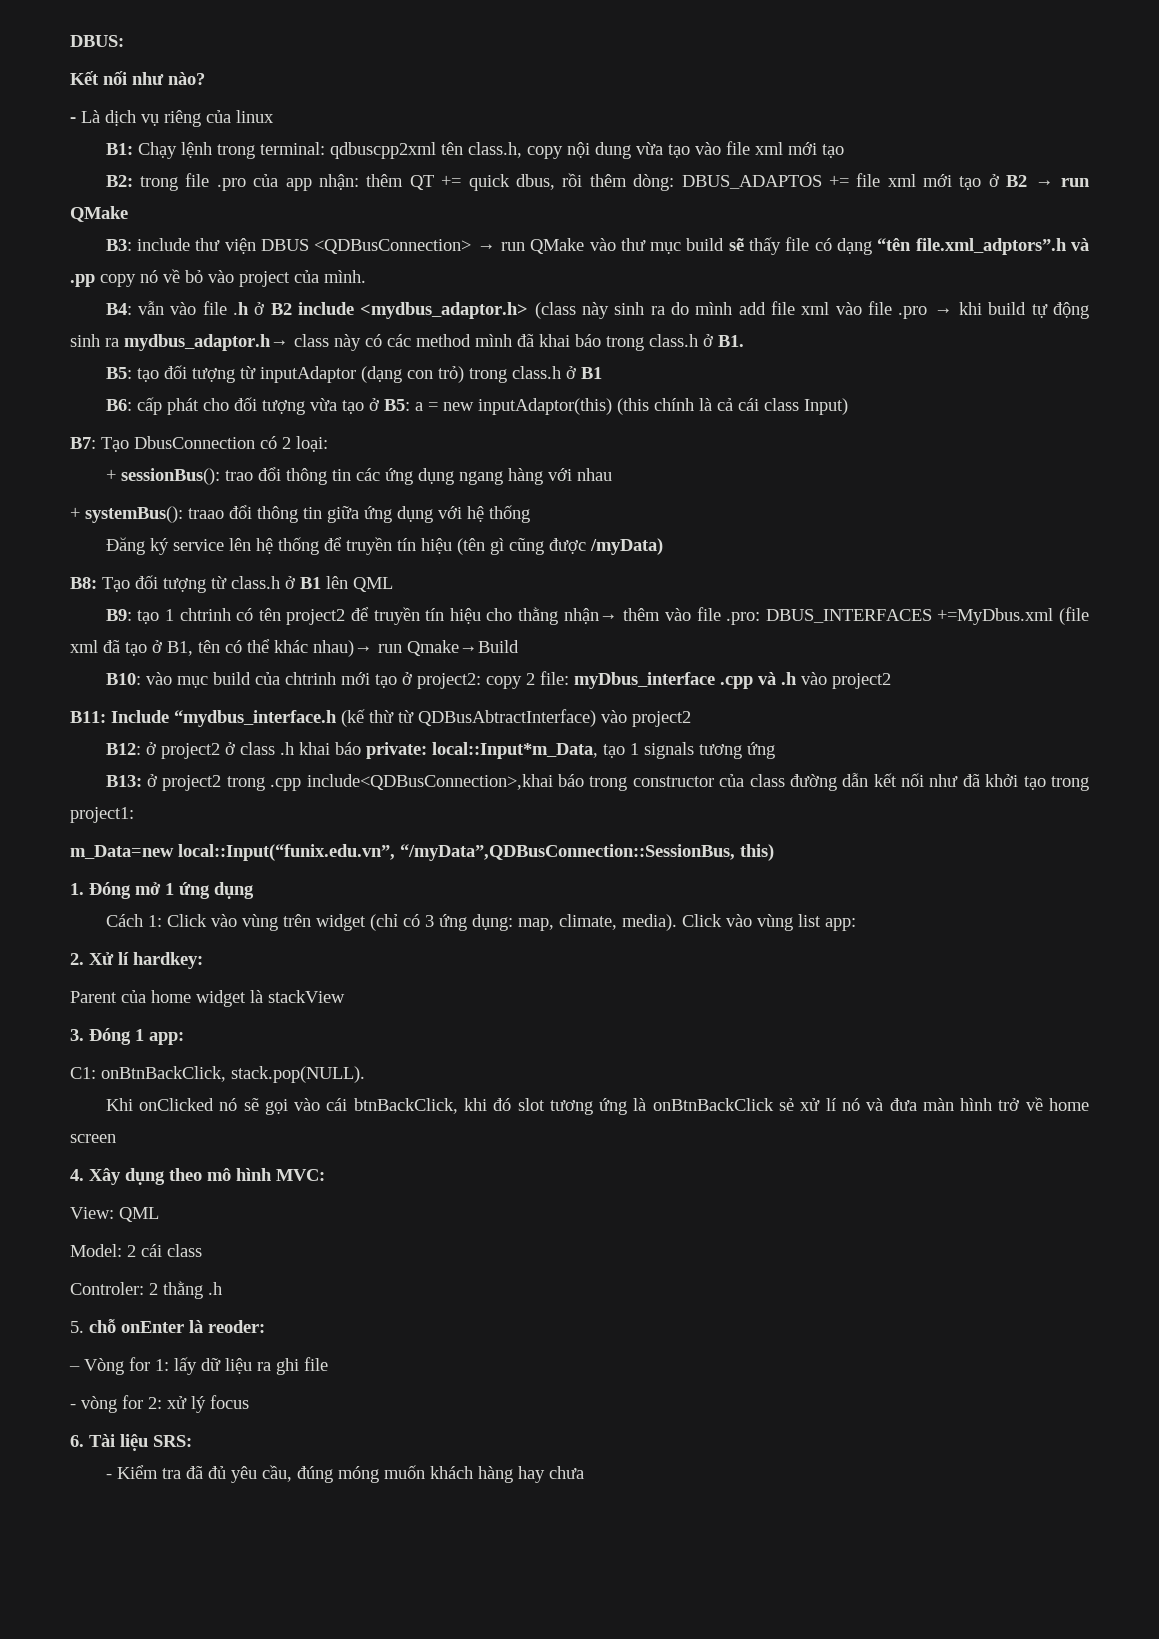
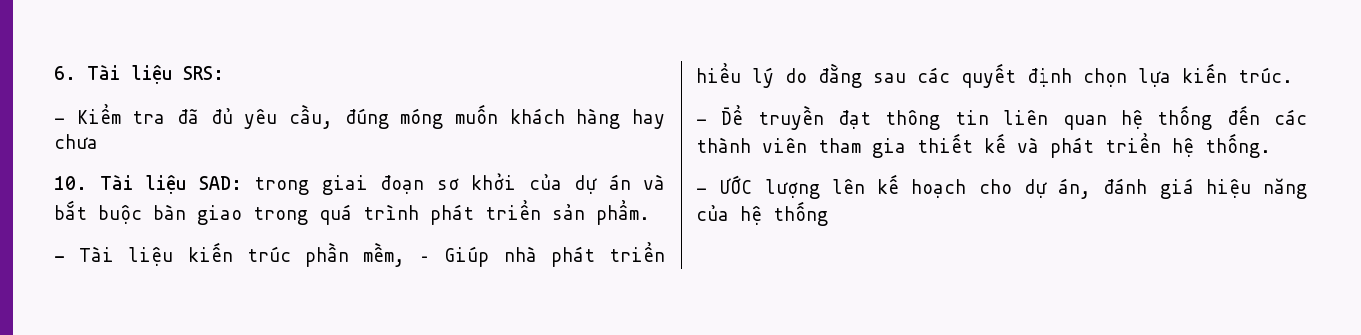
[70,35,124,47] [70,71,205,85] [70,110,274,127] [105,141,844,159] [105,173,1090,191] [70,206,128,222] [105,237,1090,255] [70,269,366,287] [105,301,1089,319] [70,334,744,351] [105,365,602,383] [105,397,848,415] [70,436,328,452] [105,467,612,485] [70,505,530,523] [105,537,663,555] [70,575,393,593] [105,607,1089,625] [70,639,519,657] [105,671,891,689] [70,709,691,727] [105,742,775,759] [105,773,1090,791] [70,807,134,823] [70,844,774,861] [70,882,254,899] [105,914,856,931] [70,952,203,969] [70,990,345,1007] [70,1028,184,1045] [70,1066,365,1083] [105,1097,1090,1115] [70,1134,116,1143] [70,1168,325,1185] [70,1207,159,1222] [70,1244,202,1257] [70,1281,222,1299] [70,1318,265,1333] [69,1357,328,1375] [70,1395,249,1413] DBUS: // Kết nối như nào? // - Là dịch vụ riêng của linux // B1: Chạy lệnh trong terminal: qdbuscpp2xml tên class.h, copy nội dung vừa tạo vào file xml mới tạo // B2: trong file .pro của app nhận: thêm QT += quick dbus, rồi thêm dòng: DBUS_ADAPTOS += file xml mới tạo ở B2 → run QMake // B3: include thư viện DBUS <QDBusConnection> → run QMake vào thư mục build sẽ thấy file có dạng “tên file.xml_adptors”.h và .pp copy nó về bỏ vào project của mình. // B4: vẫn vào file .h ở B2 include <mydbus_adaptor.h> (class này sinh ra do mình add file xml vào file .pro → khi build tự động sinh ra mydbus_adaptor.h→ class này có các method mình đã khai báo trong class.h ở B1. // B5: tạo đối tượng từ inputAdaptor (dạng con trỏ) trong class.h ở B1 // B6: cấp phát cho đối tượng vừa tạo ở B5: a = new inputAdaptor(this) (this chính là cả cái class Input) // B7: Tạo DbusConnection có 2 loại: // + sessionBus(): trao đổi thông tin các ứng dụng ngang hàng với nhau // + systemBus(): traao đổi thông tin giữa ứng dụng với hệ thống // Đăng ký service lên hệ thống để truyền tín hiệu (tên gì cũng được /myData) // B8: Tạo đối tượng từ class.h ở B1 lên QML // B9: tạo 1 chtrinh có tên project2 để truyền tín hiệu cho thằng nhận→ thêm vào file .pro: DBUS_INTERFACES +=MyDbus.xml (file xml đã tạo ở B1, tên có thể khác nhau)→ run Qmake→Build // B10: vào mục build của chtrinh mới tạo ở project2: copy 2 file: myDbus_interface .cpp và .h vào project2 // B11: Include “mydbus_interface.h (kế thừ từ QDBusAbtractInterface) vào project2 // B12: ở project2 ở class .h khai báo private: local::Input*m_Data, tạo 1 signals tương ứng // B13: ở project2 trong .cpp include<QDBusConnection>,khai báo trong constructor của class đường dẫn kết nối như đã khởi tạo trong project1: // m_Data=new local::Input(“funix.edu.vn”, “/myData”,QDBusConnection::SessionBus, this) // 1. Đóng mở 1 ứng dụng // Cách 1: Click vào vùng trên widget (chỉ có 3 ứng dụng: map, climate, media). Click vào vùng list app: // 2. Xử lí hardkey: // Parent của home widget là stackView // 3. Đóng 1 app: // C1: onBtnBackClick, stack.pop(NULL). // Khi onClicked nó sẽ gọi vào cái btnBackClick, khi đó slot tương ứng là onBtnBackClick sẻ xử lí nó và đưa màn hình trở về home screen // 4. Xây dụng theo mô hình MVC: // View: QML // Model: 2 cái class // Controler: 2 thằng .h // 5. chỗ onEnter là reoder: // – Vòng for 1: lấy dữ liệu ra ghi file // - vòng for 2: xử lý focus // -> (54, 73) none
(584, 1472) none -> [54,173,665,195] [54,199,650,225] [54,241,665,267] [696,62,1293,88] [696,104,1307,130] [696,132,1271,158] [696,174,1307,199] [696,201,828,226] // 10. Tài liệu SAD: trong giai đoạn sơ khởi của dự án và bắt buộc bàn giao trong quá trình phát triển sản phẩm. // - Tài liệu kiến trúc phần mềm, – Giúp nhà phát triển hiểu lý do đằng sau các quyết định chọn lựa kiến trúc. // - Để truyền đạt thông tin liên quan hệ thống đến các thành viên tham gia thiết kế và phát triển hệ thống. // - ƯỚC lượng lên kế hoạch cho dự án, đánh giá hiệu năng của hệ thống

